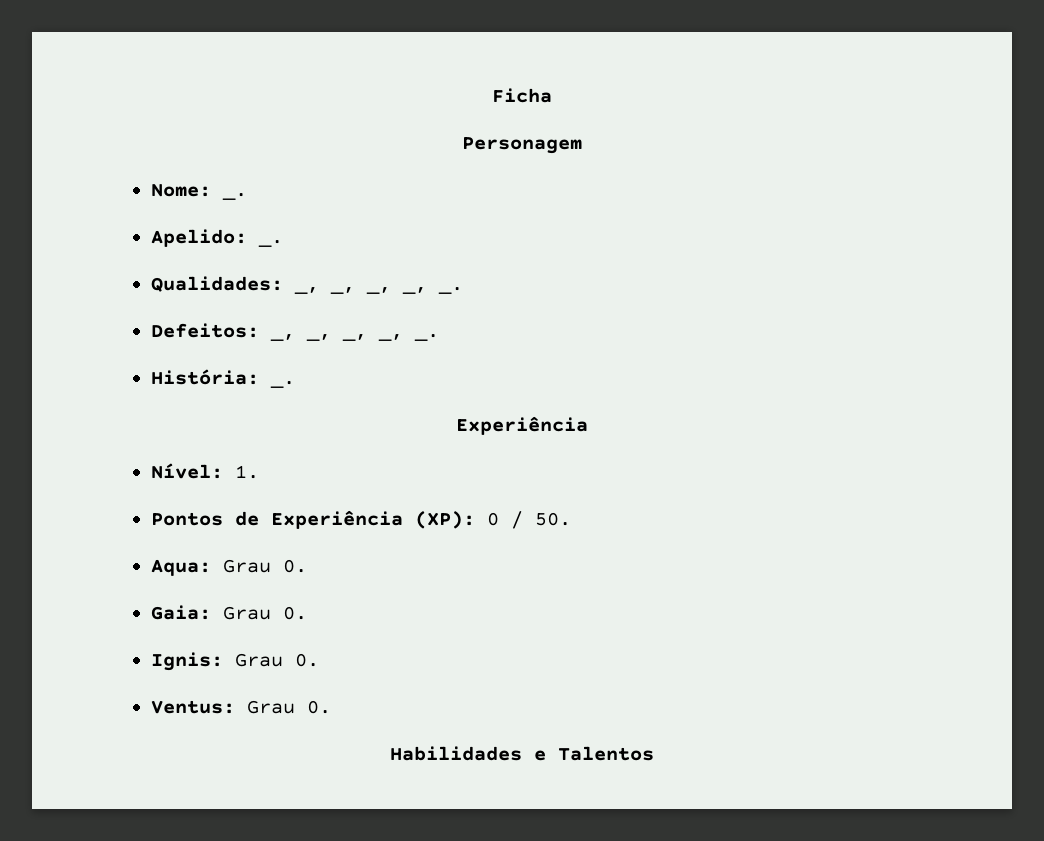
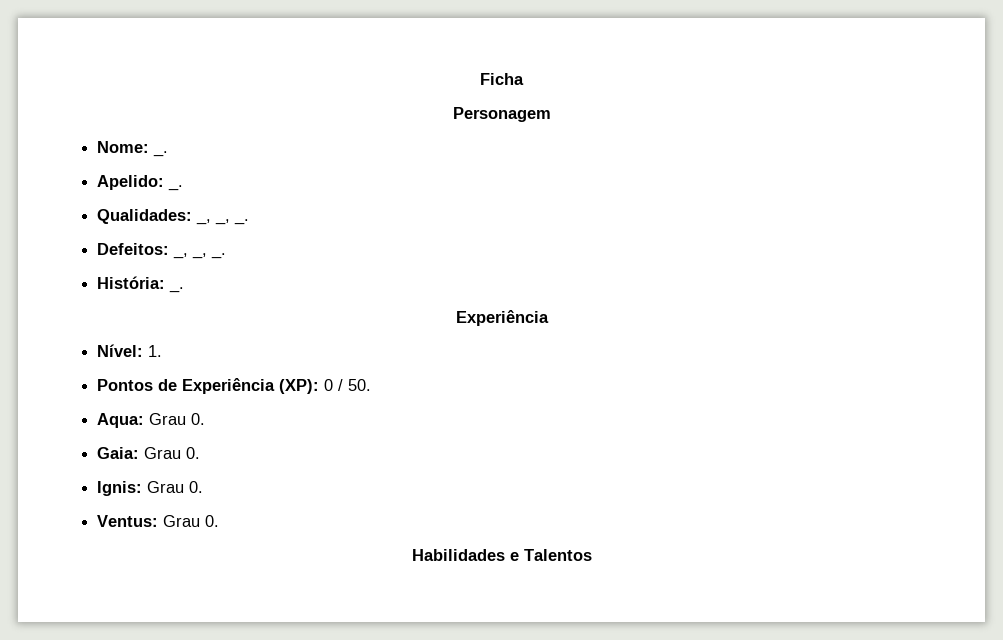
[365,287,427,294] _, _, -> (231, 222) none
[341,334,403,341] _, _, -> (208, 256) none

